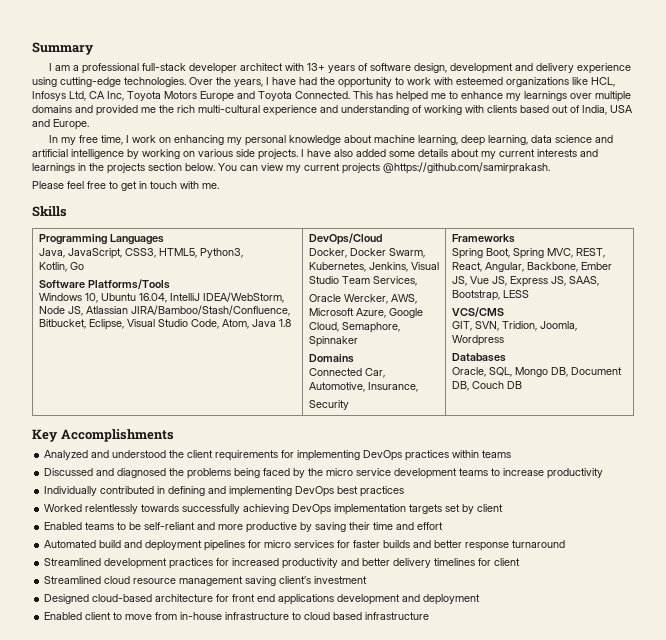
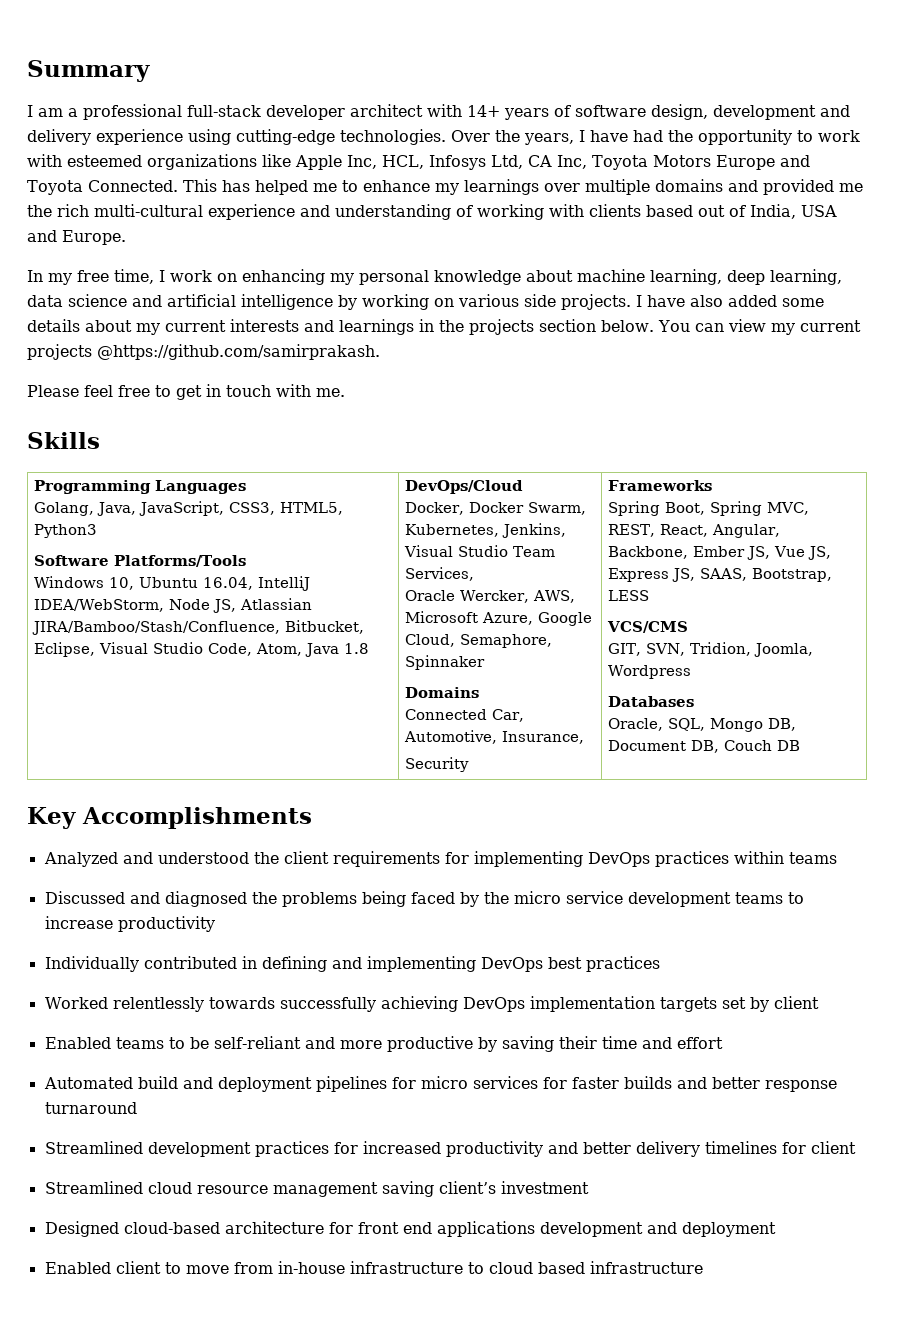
[306,63,325,71] 13+ -> [467,105,500,117] 14+
(588, 81) none -> [295,155,377,170] Apple Inc,
(164, 239) none -> [34,502,95,516] Golang,
[199,248,243,258] [38,262,84,272] Python3, // Kotlin, Go -> [34,524,98,538] Python3

